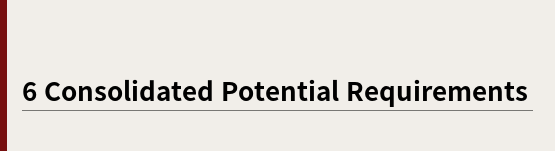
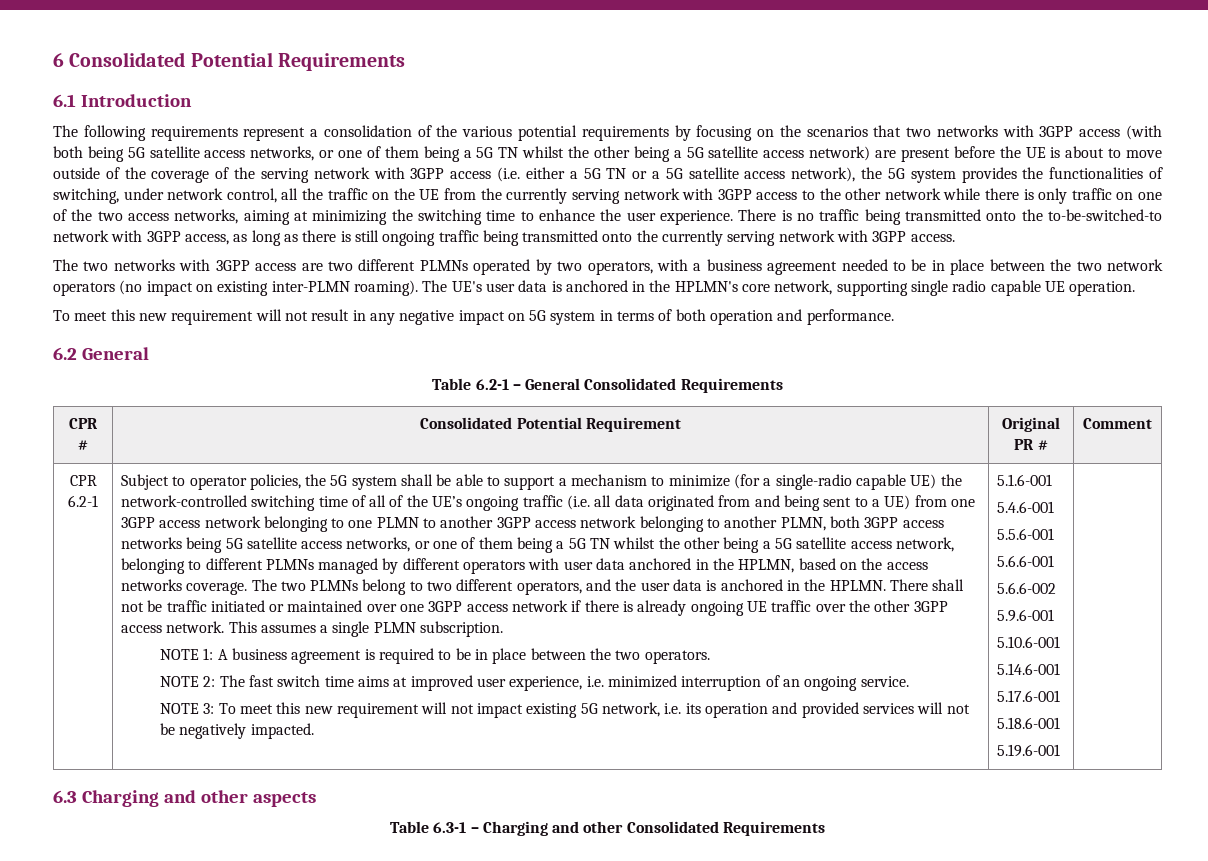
(529, 93) none -> [53,94,192,107] [53,125,1162,141] [53,146,1162,162] [53,167,1163,183] [53,188,1163,204] [53,209,1163,225] [53,230,955,246] [53,259,1163,275] [53,280,1136,296] [53,309,894,325] [53,347,149,360] [432,378,783,393] [69,418,98,429] [78,440,88,450] [420,417,681,432] [1002,417,1060,432] [1014,439,1048,450] [1083,418,1152,429] [69,475,97,486] [68,495,98,507] [120,474,962,490] [120,495,975,511] [120,516,944,532] [120,537,954,553] [120,558,928,574] [120,579,965,595] [120,600,948,616] [120,621,504,637] [160,648,710,664] [160,675,909,691] [160,702,970,718] [160,723,314,739] [996,474,1052,486] [996,501,1054,513] [996,528,1054,540] [996,555,1054,567] [996,582,1056,594] [996,609,1054,622] [996,636,1060,648] [996,663,1060,675] [996,690,1060,702] [996,717,1060,729] [996,744,1060,757] [53,790,316,807] [389,821,826,836] // 6.1 Introduction // The following requirements represent a consolidation of the various potential requirements by focusing on the scenarios that two networks with 3GPP access (with both being 5G satellite access networks, or one of them being a 5G TN whilst the other being a 5G satellite access network) are present before the UE is about to move outside of the coverage of the serving network with 3GPP access (i.e. either a 5G TN or a 5G satellite access network), the 5G system provides the functionalities of switching, under network control, all the traffic on the UE from the currently serving network with 3GPP access to the other network while there is only traffic on one of the two access networks, aiming at minimizing the switching time to enhance the user experience. There is no traffic being transmitted onto the to-be-switched-to network with 3GPP access, as long as there is still ongoing traffic being transmitted onto the currently serving network with 3GPP access. // The two networks with 3GPP access are two different PLMNs operated by two operators, with a business agreement needed to be in place between the two network operators (no impact on existing inter-PLMN roaming). The UE's user data is anchored in the HPLMN's core network, supporting single radio capable UE operation. // To meet this new requirement will not result in any negative impact on 5G system in terms of both operation and performance. // 6.2 General // Table 6.2-1 – General Consolidated Requirements // CPR # | Consolidated Potential Requirement | Original PR # | Comment // CPR 6.2-1 | Subject to operator policies, the 5G system shall be able to support a mechanism to minimize (for a single-radio capable UE) the network-controlled switching time of all of the UE’s ongoing traffic (i.e. all data originated from and being sent to a UE) from one 3GPP access network belonging to one PLMN to another 3GPP access network belonging to another PLMN, both 3GPP access networks being 5G satellite access networks, or one of them being a 5G TN whilst the other being a 5G satellite access network, belonging to different PLMNs managed by different operators with user data anchored in the HPLMN, based on the access networks coverage. The two PLMNs belong to two different operators, and the user data is anchored in the HPLMN. There shall not be traffic initiated or maintained over one 3GPP access network if there is already ongoing UE traffic over the other 3GPP access network. This assumes a single PLMN subscription. // NOTE 1: A business agreement is required to be in place between the two operators. // NOTE 2: The fast switch time aims at improved user experience, i.e. minimized interruption of an ongoing service. // NOTE 3: To meet this new requirement will not impact existing 5G network, i.e. its operation and provided services will not be negatively impacted. | 5.1.6-001 // 5.4.6-001 // 5.5.6-001 // 5.6.6-001 // 5.6.6-002 // 5.9.6-001 // 5.10.6-001 // 5.14.6-001 // 5.17.6-001 // 5.18.6-001 // 5.19.6-001 | // 6.3 Charging and other aspects // Table 6.3-1 – Charging and other Consolidated Requirements

